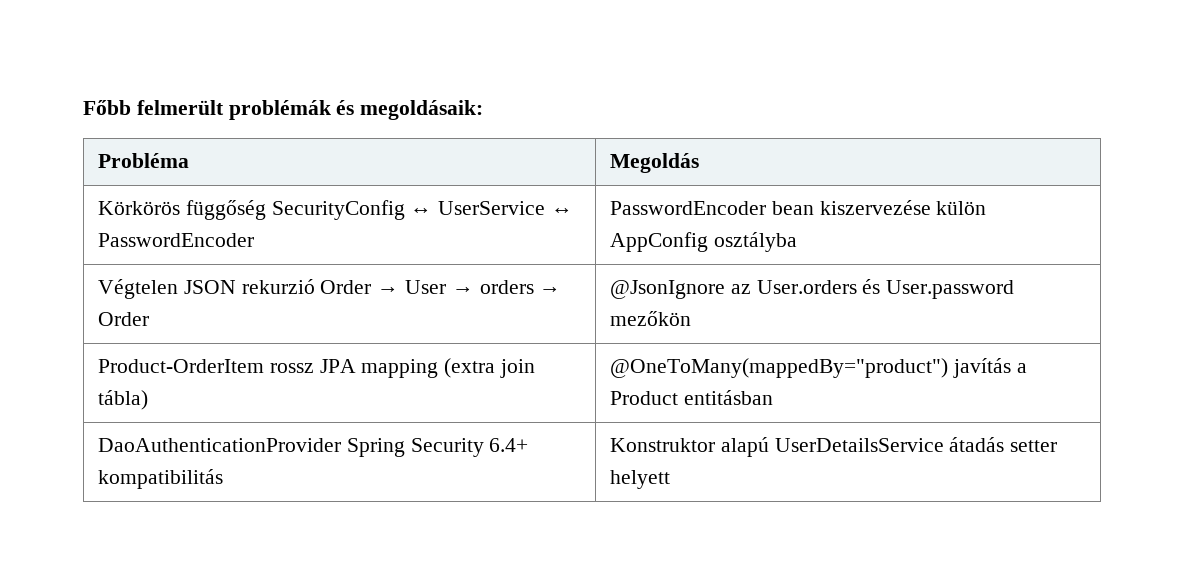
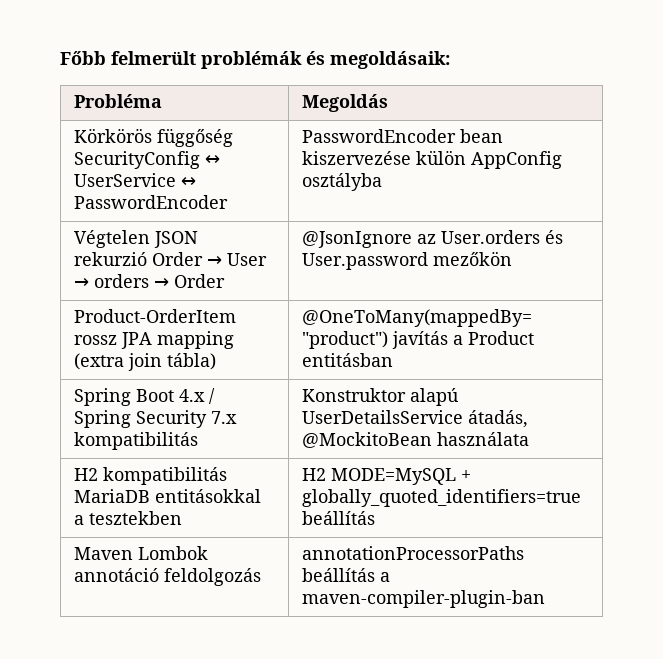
[97,438,341,452] DaoAuthenticationProvider -> [73,388,215,406] Spring Boot 4.x /
[489,438,529,452] 6.4+ -> [210,411,237,424] 7.x
[949,437,1058,452] [609,470,670,489] átadás setter helyett -> [467,410,528,428] [301,432,529,448] [73,467,227,485] [73,489,261,503] [73,511,182,525] [301,468,471,485] [301,489,581,507] [301,511,375,525] [73,546,208,560] [73,568,261,586] [301,546,524,560] [301,568,390,582] [301,590,545,608] átadás, @MockitoBean használata // H2 kompatibilitás MariaDB entitásokkal a tesztekben | H2 MODE=MySQL + globally_quoted_identifiers=true beállítás // Maven Lombok annotáció feldolgozás | annotationProcessorPaths beállítás a maven-compiler-plugin-ban

